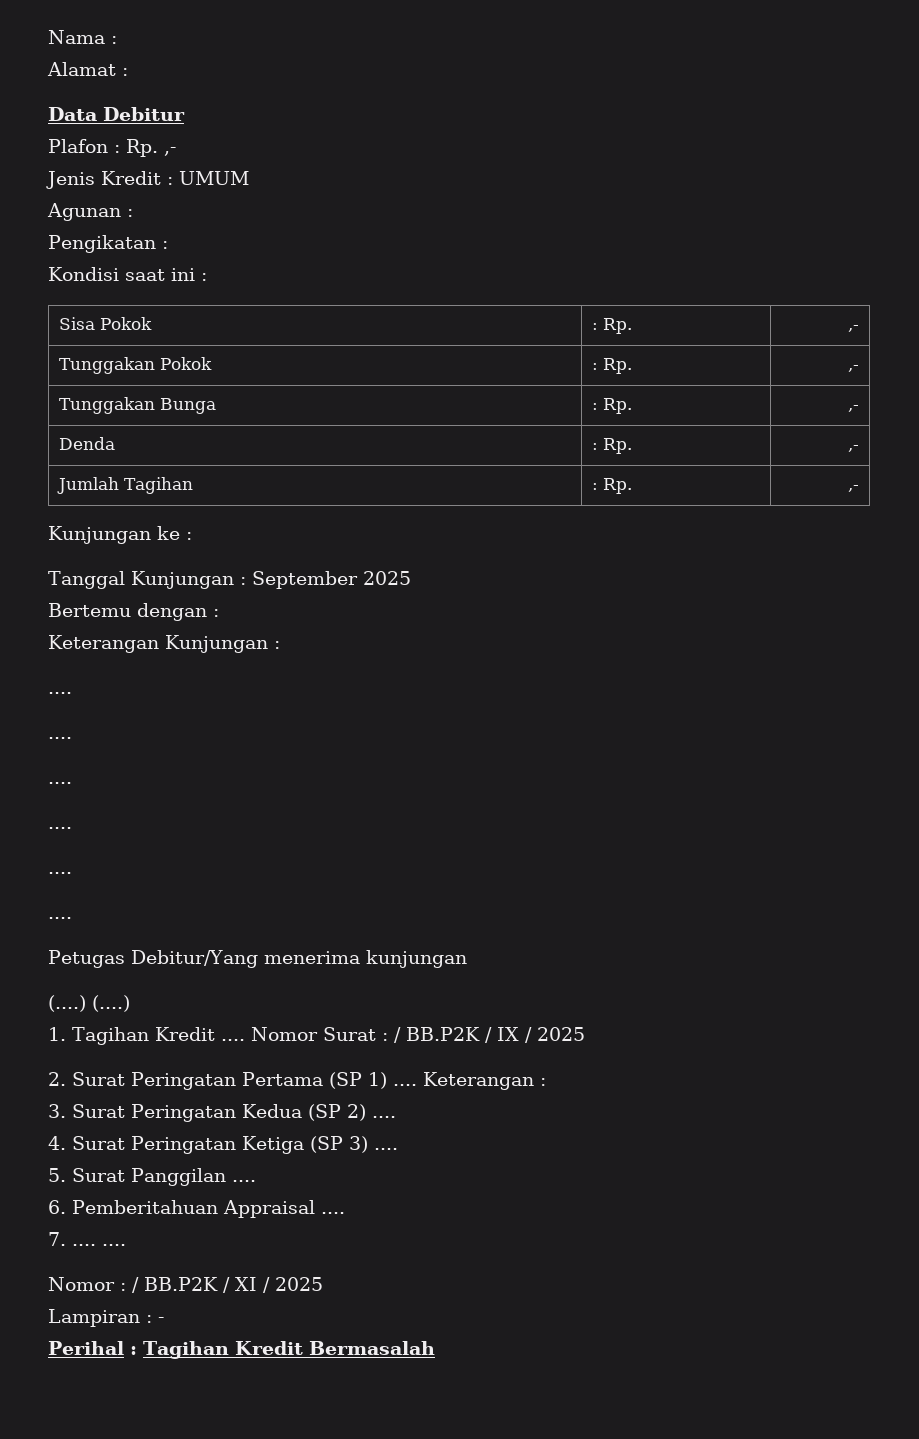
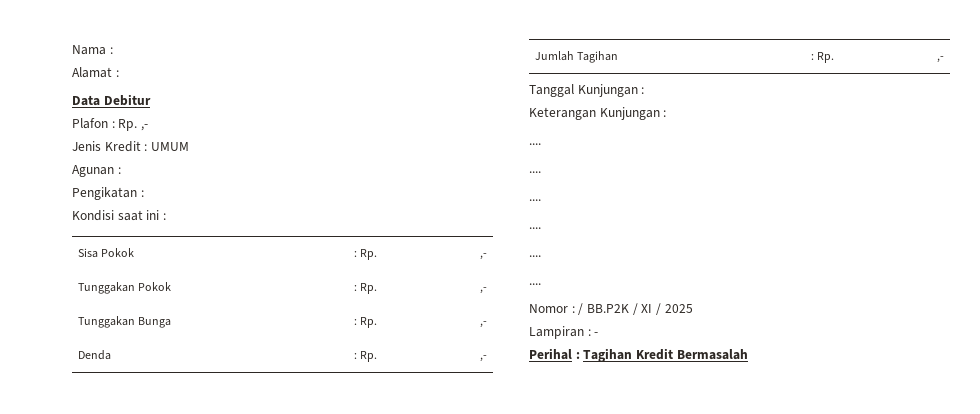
[48,526,192,544] // Kunjungan ke : -> (945, 59) none
[251,571,411,589] [48,603,219,621] September 2025 // Bertemu dengan : -> (645, 90) none
[48,950,467,968] [48,995,130,1012] [48,1027,585,1045] [48,1072,546,1090] [48,1104,396,1122] [48,1136,398,1154] [48,1168,256,1186] [48,1200,345,1218] [48,1232,126,1246] // Petugas Debitur/Yang menerima kunjungan // (....) (....) // 1. Tagihan Kredit .... Nomor Surat : / BB.P2K / IX / 2025 // 2. Surat Peringatan Pertama (SP 1) .... Keterangan : // 3. Surat Peringatan Kedua (SP 2) .... // 4. Surat Peringatan Ketiga (SP 3) .... // 5. Surat Panggilan .... // 6. Pemberitahuan Appraisal .... // 7. .... .... -> (541, 284) none

